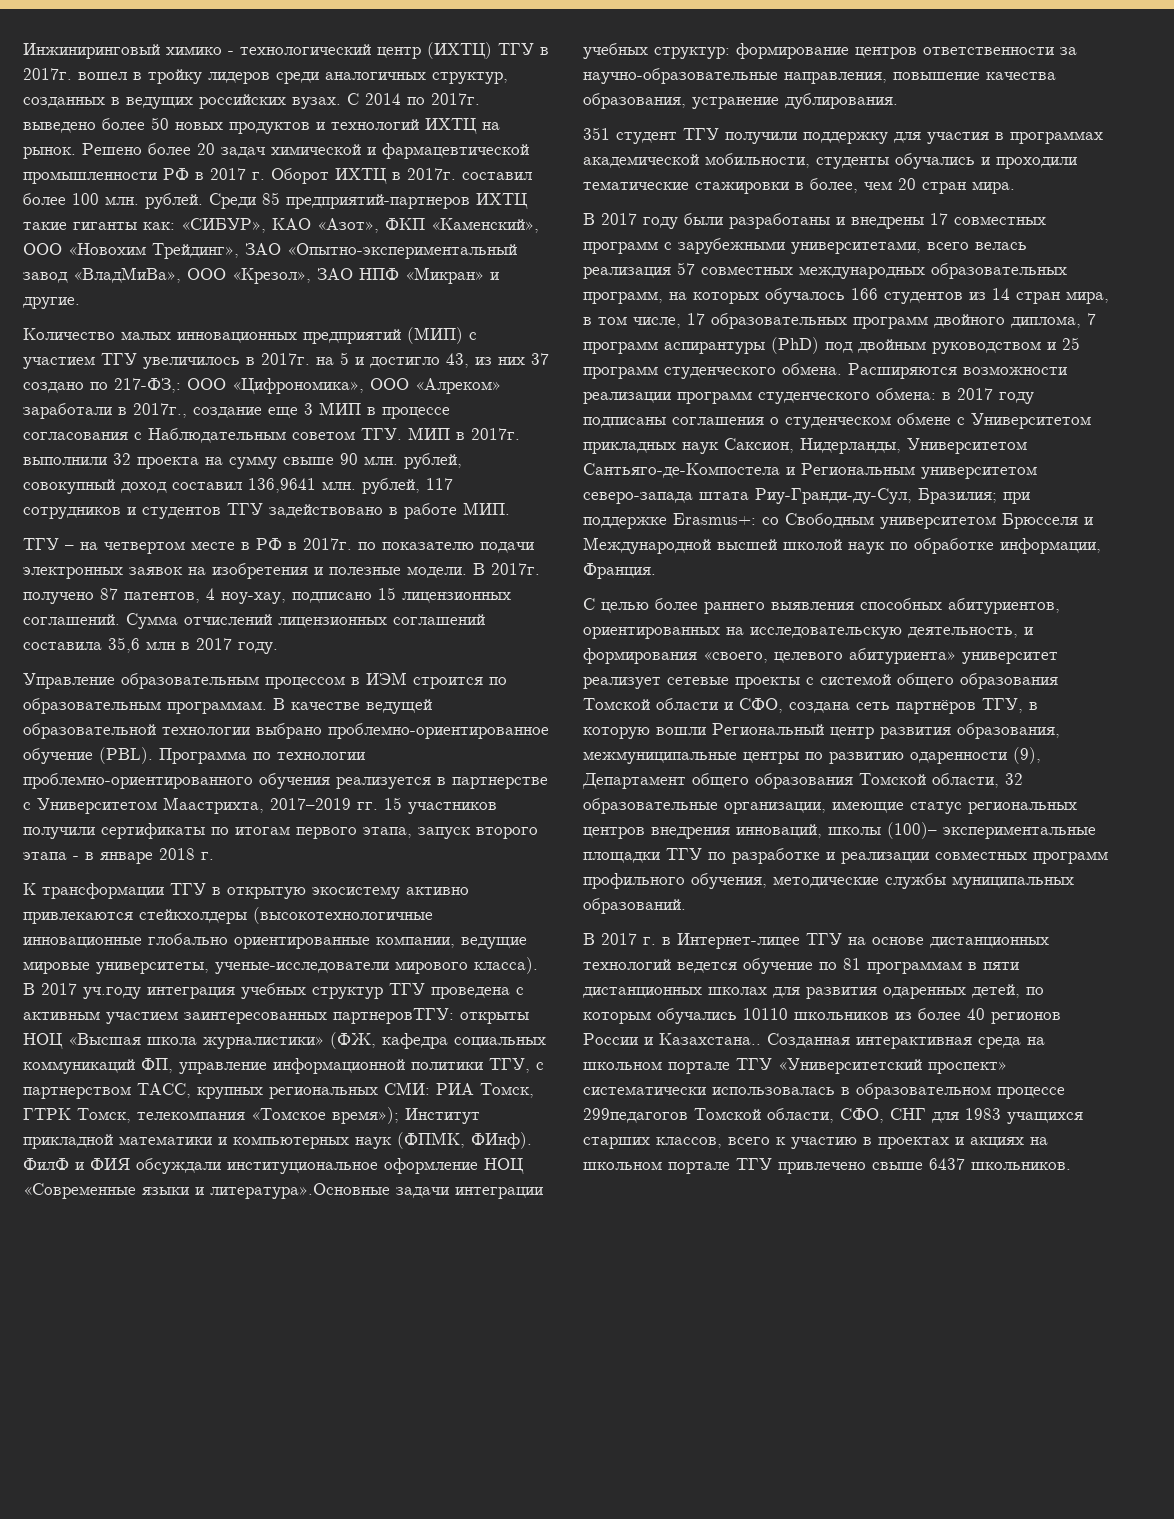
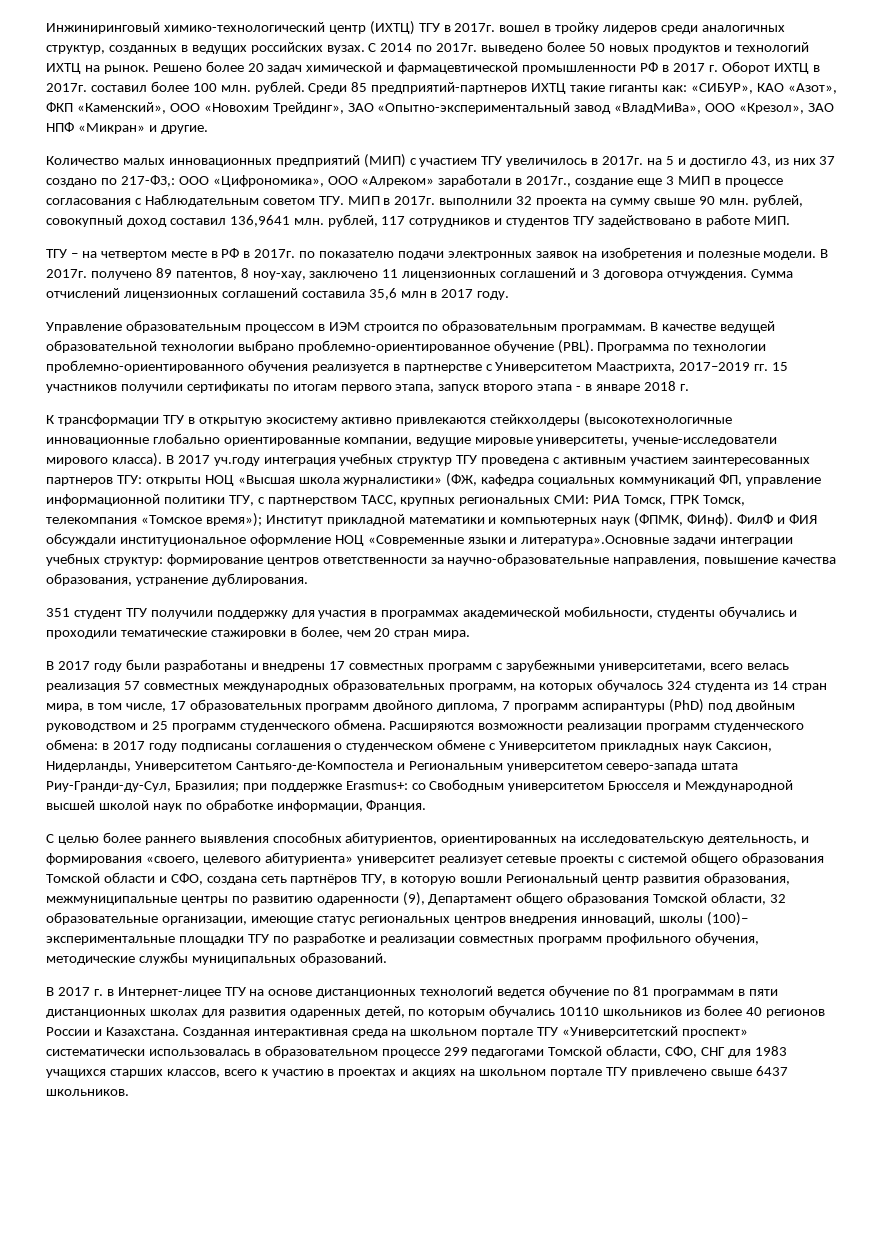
[166,44,371,55] химико - технологический -> [163,22,325,32] химико-технологический
[100,587,511,604] [23,614,120,625] 87 патентов, 4 ноу-хау, подписано 15 лицензионных соглашений. -> [155,268,747,280] 89 патентов, 8 ноу-хау, заключено 11 лицензионных соглашений и 3 договора отчуждения.
[333,1008,454,1024] партнеровТГУ: -> [46,475,142,486] партнеров ТГУ:
[851,288,963,304] 166 студентов -> [667,681,751,692] 324 студента
[659,1033,761,1045] Казахстана.. -> [105,1027,179,1036] Казахстана.
[583,1108,688,1123] 299педагогов -> [443,1047,545,1058] 299 педагогами

